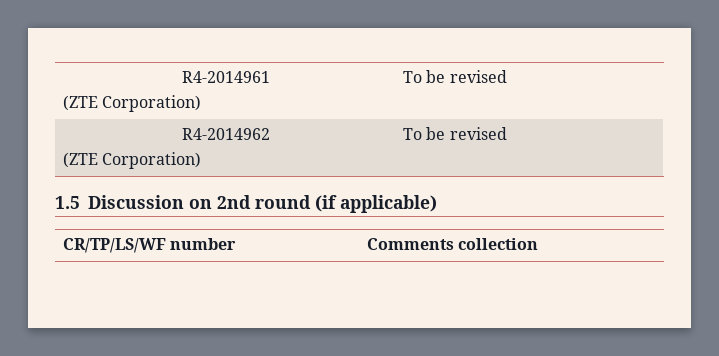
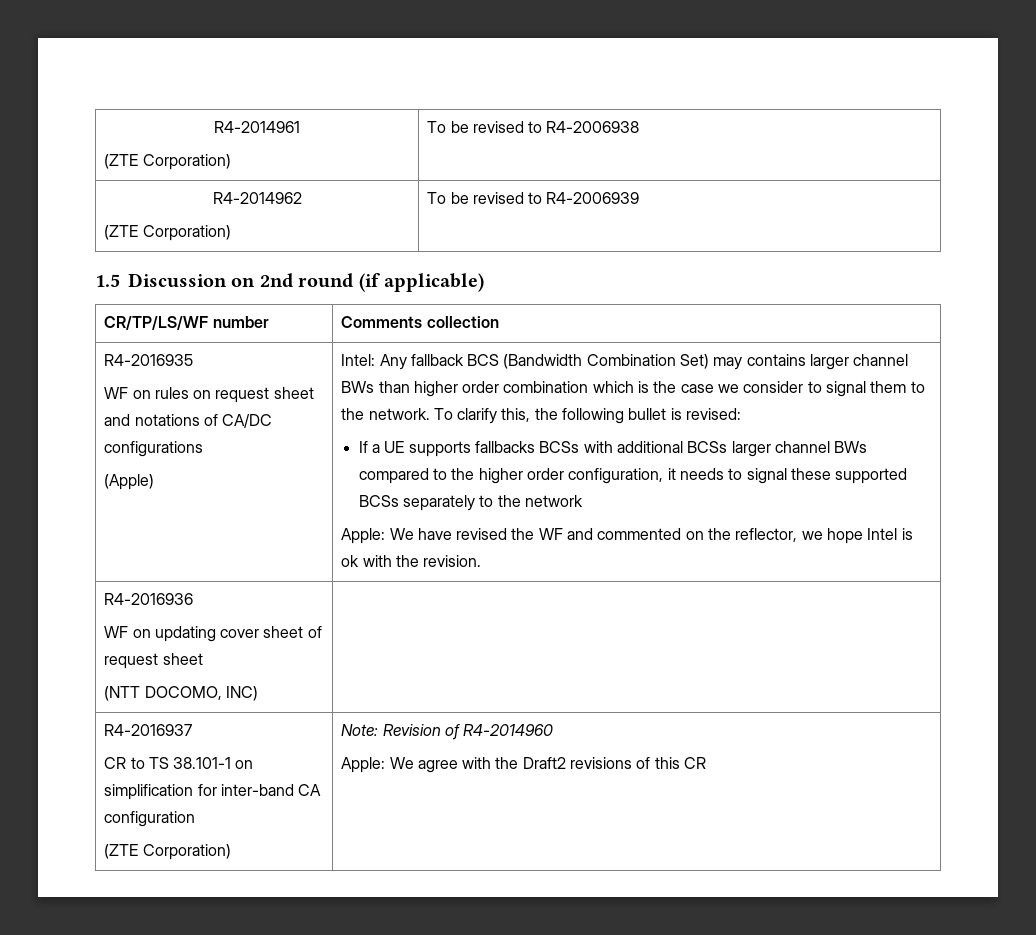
(507, 76) none -> [528,121,640,133] to R4-2006938
(507, 133) none -> [528,192,640,204] to R4-2006939
(539, 244) none -> [104,354,194,366] [104,387,314,403] [104,414,273,428] [104,441,204,457] [104,474,155,490] [341,354,909,370] [341,381,925,397] [341,408,742,424] [358,441,868,457] [358,468,908,484] [358,495,584,511] [341,528,913,544] [341,555,482,567] [104,593,194,605] [104,626,322,642] [104,653,203,669] [104,686,258,701] [104,724,193,736] [104,757,254,769] [104,784,322,800] [104,811,196,827] [104,844,231,860] [341,724,554,740] [341,757,707,773] // R4-2016935 // WF on rules on request sheet and notations of CA/DC configurations // (Apple) | Intel: Any fallback BCS (Bandwidth Combination Set) may contains larger channel BWs than higher order combination which is the case we consider to signal them to the network. To clarify this, the following bullet is revised: // If a UE supports fallbacks BCSs with additional BCSs larger channel BWs compared to the higher order configuration, it needs to signal these supported BCSs separately to the network // Apple: We have revised the WF and commented on the reflector, we hope Intel is ok with the revision. // R4-2016936 // WF on updating cover sheet of request sheet // (NTT DOCOMO, INC) | // R4-2016937 // CR to TS 38.101-1 on simplification for inter-band CA configuration // (ZTE Corporation) | Note: Revision of R4-2014960 // Apple: We agree with the Draft2 revisions of this CR

